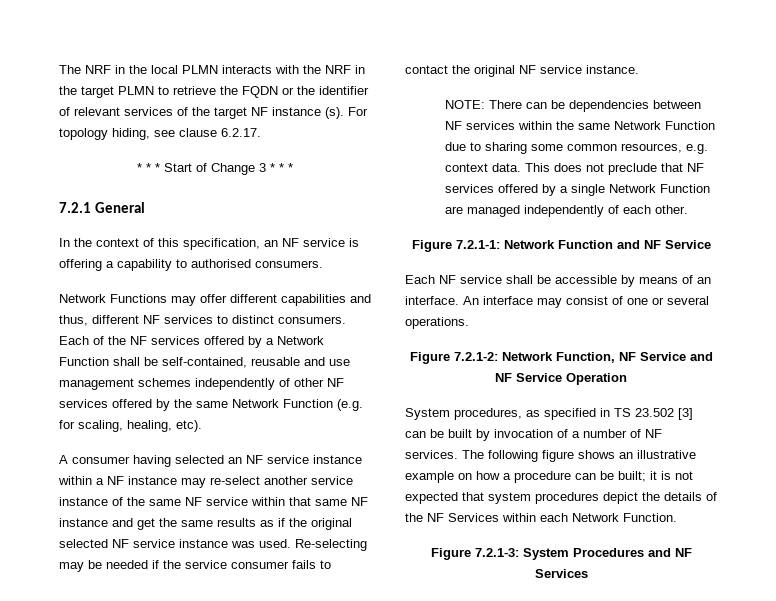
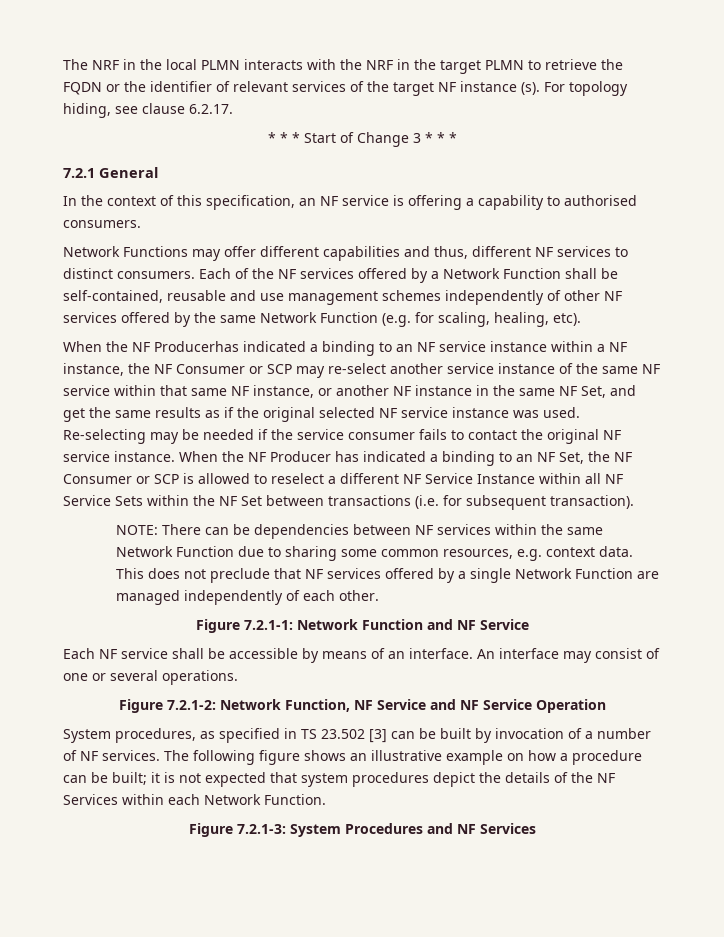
[59,455,224,467] A consumer having selected -> [63,341,392,356] When the NF Producerhas indicated a binding to
[128,476,177,485] instance -> [63,363,292,376] instance, the NF Consumer or SCP
[59,518,108,527] instance -> [253,385,606,398] instance, or another NF instance in the same NF Set,
(639, 69) none -> [179,451,632,466] [63,473,623,484] [63,495,634,510] When the NF Producer has indicated a binding to an NF Set, the NF Consumer or SCP is allowed to reselect a different NF Service Instance within all NF Service Sets within the NF Set between transactions (i.e. for subsequent transaction).

